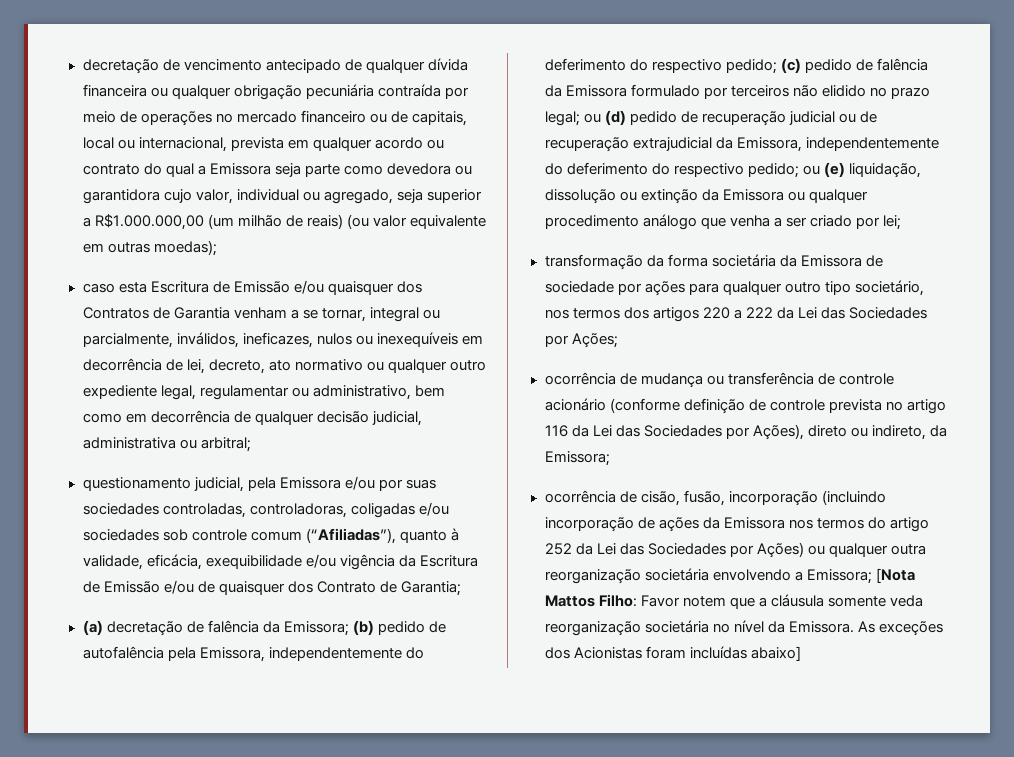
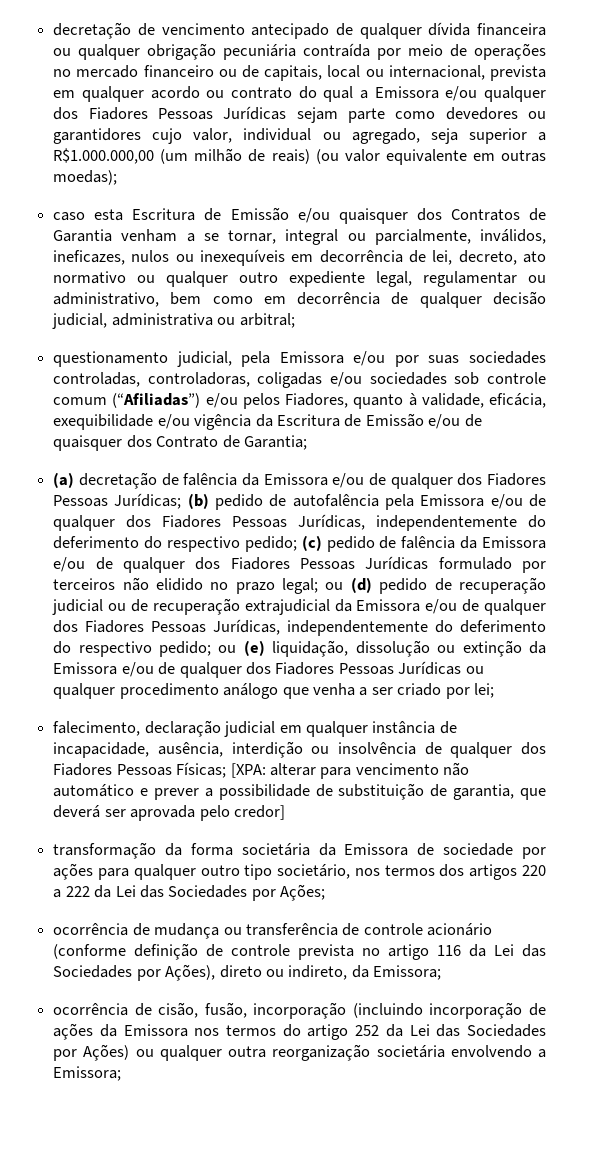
[274,163,472,177] [82,189,160,204] seja parte como devedora ou garantidora -> [445,86,546,102] [53,106,546,123] [53,128,142,144] e/ou qualquer dos Fiadores Pessoas Jurídicas sejam parte como devedores ou garantidores
[305,528,396,544] (“Afiliadas”), -> [112,393,349,409] (“Afiliadas”) e/ou pelos Fiadores,
[283,621,349,636] Emissora; -> [263,473,546,489] [53,493,182,509] Emissora e/ou de qualquer dos Fiadores Pessoas Jurídicas;
[199,647,265,662] Emissora, -> [420,494,546,509] [53,514,366,531] Emissora e/ou de qualquer dos Fiadores Pessoas Jurídicas,
(627, 91) none -> [53,556,429,573] e/ou de qualquer dos Fiadores Pessoas Jurídicas
[736,137,802,152] Emissora, -> [356,599,546,615] [53,619,281,635] Emissora e/ou de qualquer dos Fiadores Pessoas Jurídicas,
(784, 195) none -> [121,661,462,678] e/ou de qualquer dos Fiadores Pessoas Jurídicas
(901, 222) none -> [53,720,457,737] [53,741,546,758] [53,762,470,779] [53,783,546,800] [53,805,285,821] // falecimento, declaração judicial em qualquer instância de incapacidade, ausência, interdição ou insolvência de qualquer dos Fiadores Pessoas Físicas; [XPA: alterar para vencimento não automático e prever a possibilidade de substituição de garantia, que deverá ser aprovada pelo credor]
[875,568,915,583] [544,594,923,609] [544,620,943,636] [544,646,801,661] [Nota Mattos Filho: Favor notem que a cláusula somente veda reorganização societária no nível da Emissora. As exceções dos Acionistas foram incluídas abaixo] -> (122, 1073) none

